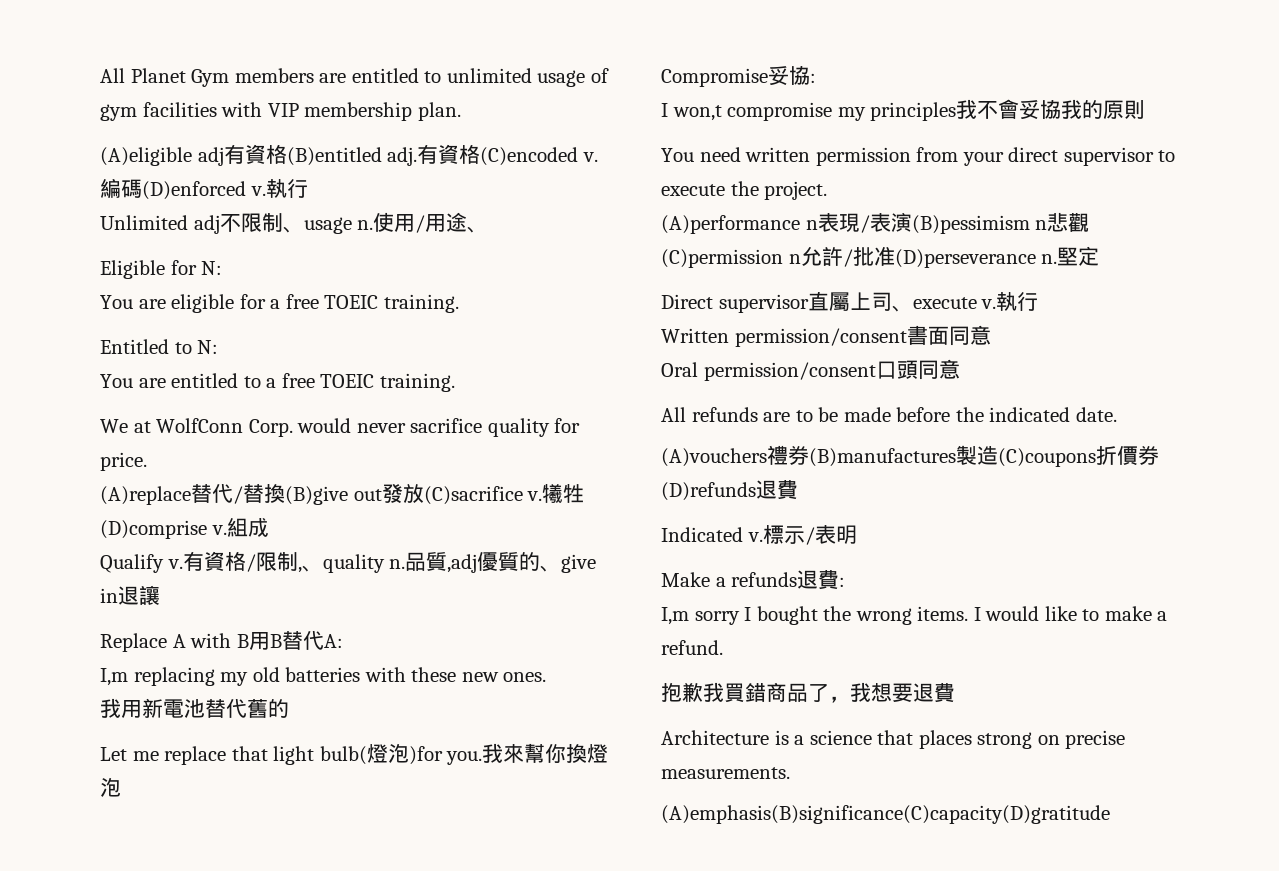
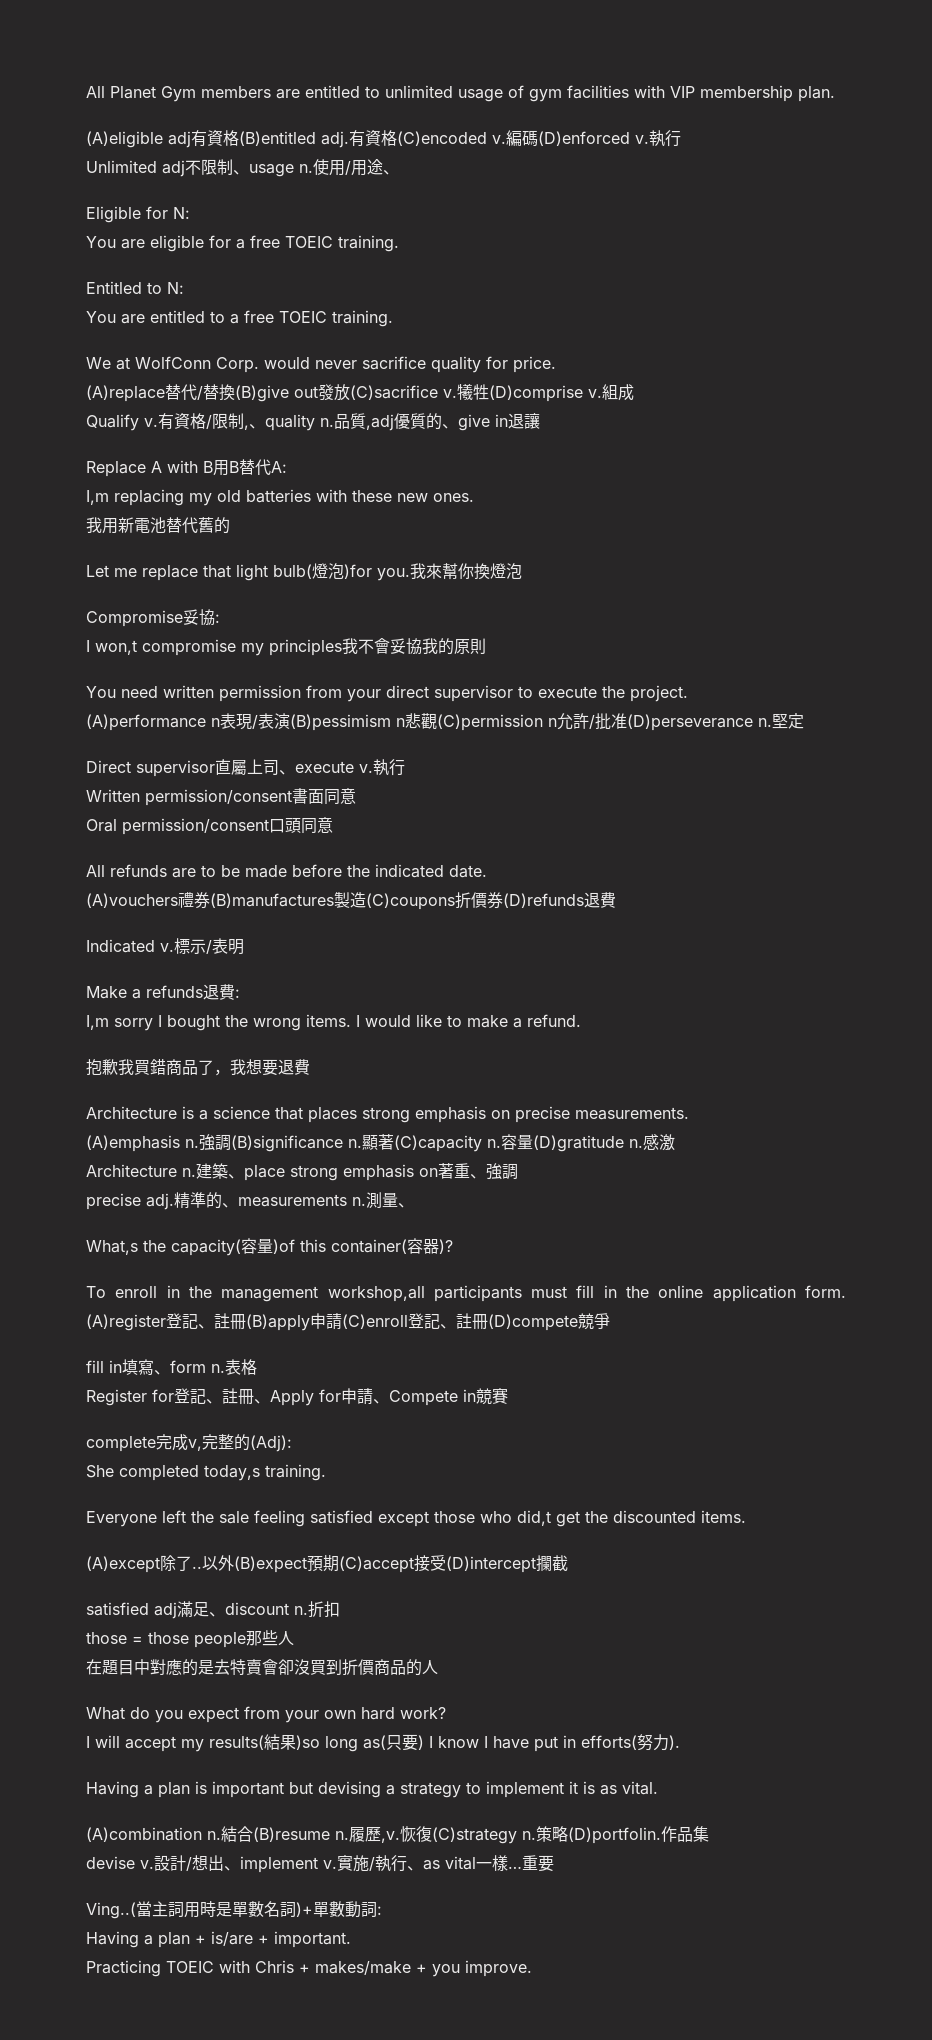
(1033, 740) none -> [415,1106,486,1123] emphasis
[661,805,1110,824] (A)emphasis(B)significance(C)capacity(D)gratitude -> [86,1134,675,1152] [86,1163,518,1181] [86,1192,414,1210] [86,1238,453,1256] [86,1285,846,1302] [86,1313,610,1331] [86,1359,257,1376] [86,1388,508,1406] [86,1434,292,1452] [86,1464,326,1481] [86,1510,746,1527] [86,1555,568,1573] [86,1601,340,1619] [86,1630,294,1648] [86,1659,438,1676] [86,1706,446,1723] [86,1734,680,1752] [86,1781,658,1798] [86,1826,709,1844] [86,1855,554,1873] [86,1901,382,1919] [86,1931,351,1948] [86,1960,532,1977] (A)emphasis n.強調(B)significance n.顯著(C)capacity n.容量(D)gratitude n.感激 // Architecture n.建築、place strong emphasis on著重、強調 // precise adj.精準的、measurements n.測量、 // What,s the capacity(容量)of this container(容器)? // To enroll in the management workshop,all participants must fill in the online application form. (A)register登記、註冊(B)apply申請(C)enroll登記、註冊(D)compete競爭 // fill in填寫、form n.表格 // Register for登記、註冊、Apply for申請、Compete in競賽 // complete完成v,完整的(Adj): // She completed today,s training. // Everyone left the sale feeling satisfied except those who did,t get the discounted items. // (A)except除了..以外(B)expect預期(C)accept接受(D)intercept攔截 // satisfied adj滿足、discount n.折扣 // those = those people那些人 // 在題目中對應的是去特賣會卻沒買到折價商品的人 // What do you expect from your own hard work? // I will accept my results(結果)so long as(只要) I know I have put in efforts(努力). // Having a plan is important but devising a strategy to implement it is as vital. // (A)combination n.結合(B)resume n.履歷,v.恢復(C)strategy n.策略(D)portfolin.作品集 // devise v.設計/想出、implement v.實施/執行、as vital一樣…重要 // Ving..(當主詞用時是單數名詞)+單數動詞: // Having a plan + is/are + important. // Practicing TOEIC with Chris + makes/make + you improve.

